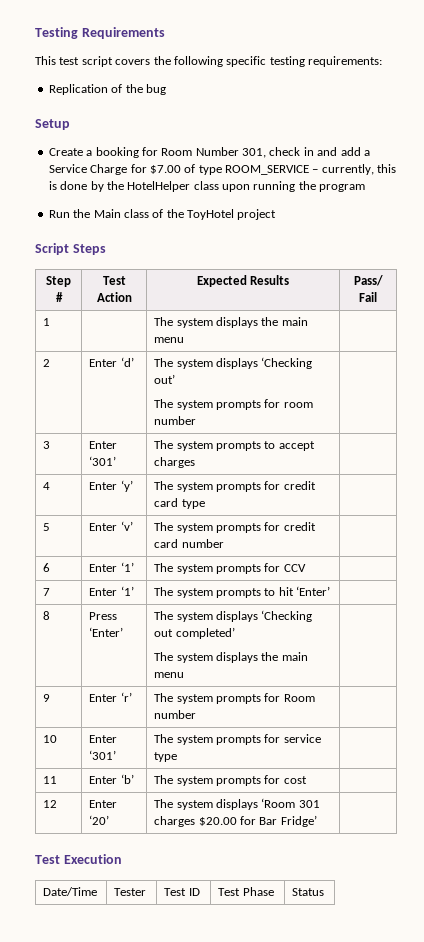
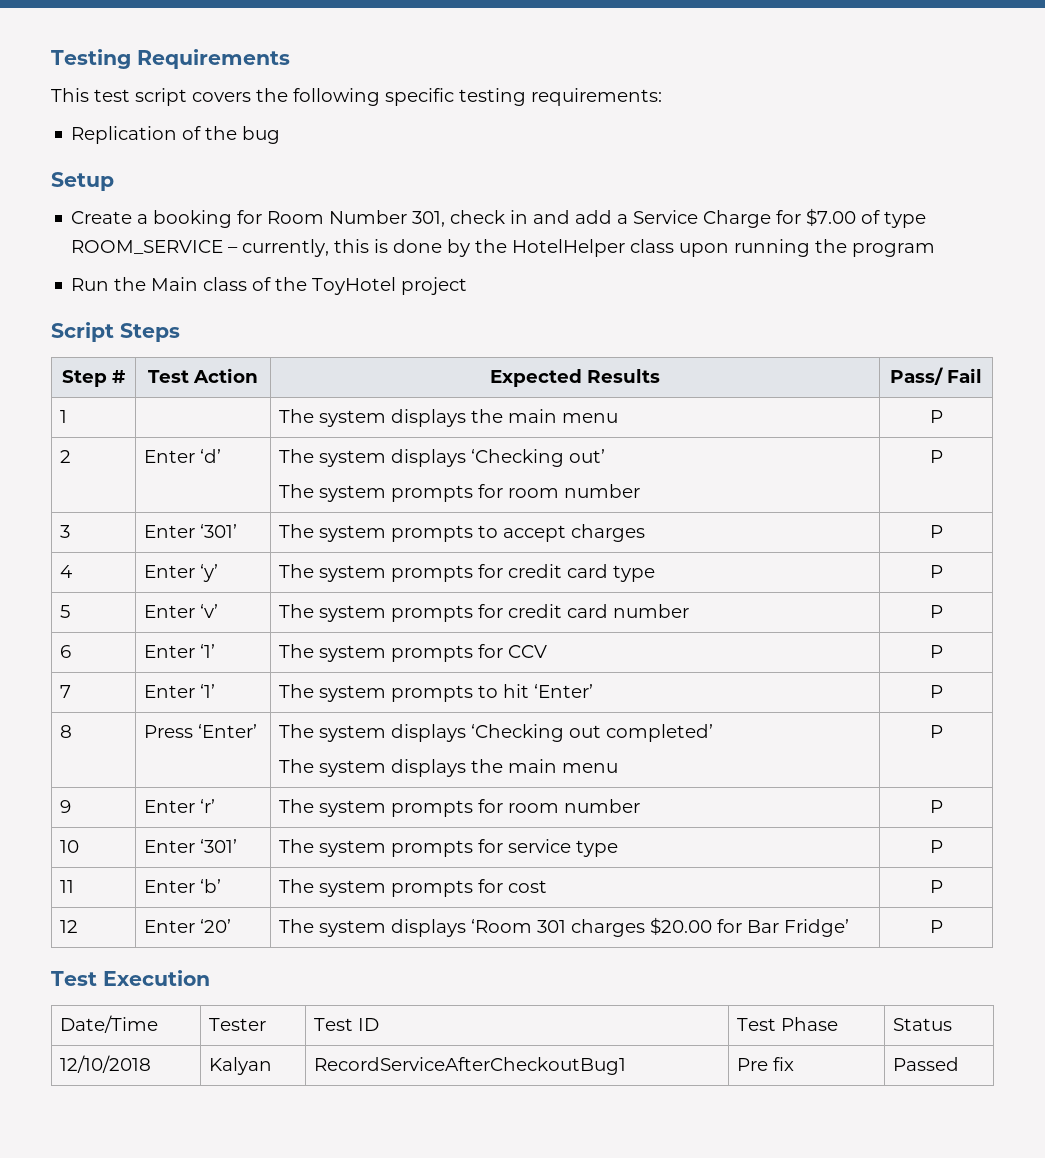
(185, 340) none -> [929,410,943,423] P
(197, 420) none -> [929,450,943,463] P
(196, 462) none -> [929,525,943,538] P
(205, 504) none -> [929,565,943,578] P
(224, 543) none -> [929,605,943,618] P
(306, 568) none -> [929,645,943,658] P
(331, 591) none -> [929,685,943,698] P
(185, 675) none -> [929,725,943,738] P
[283,694,315,702] [154,710,197,719] Room number | -> [508,799,641,813] [929,800,943,813] room number | P
(178, 757) none -> [929,840,943,853] P
(307, 780) none -> [929,880,943,893] P
(317, 821) none -> [929,920,943,933] P
(325, 892) none -> [60,1055,152,1073] [209,1057,273,1075] [314,1057,627,1075] [737,1057,795,1071] [893,1057,960,1071] // 12/10/2018 | Kalyan | RecordServiceAfterCheckoutBug1 | Pre fix | Passed

